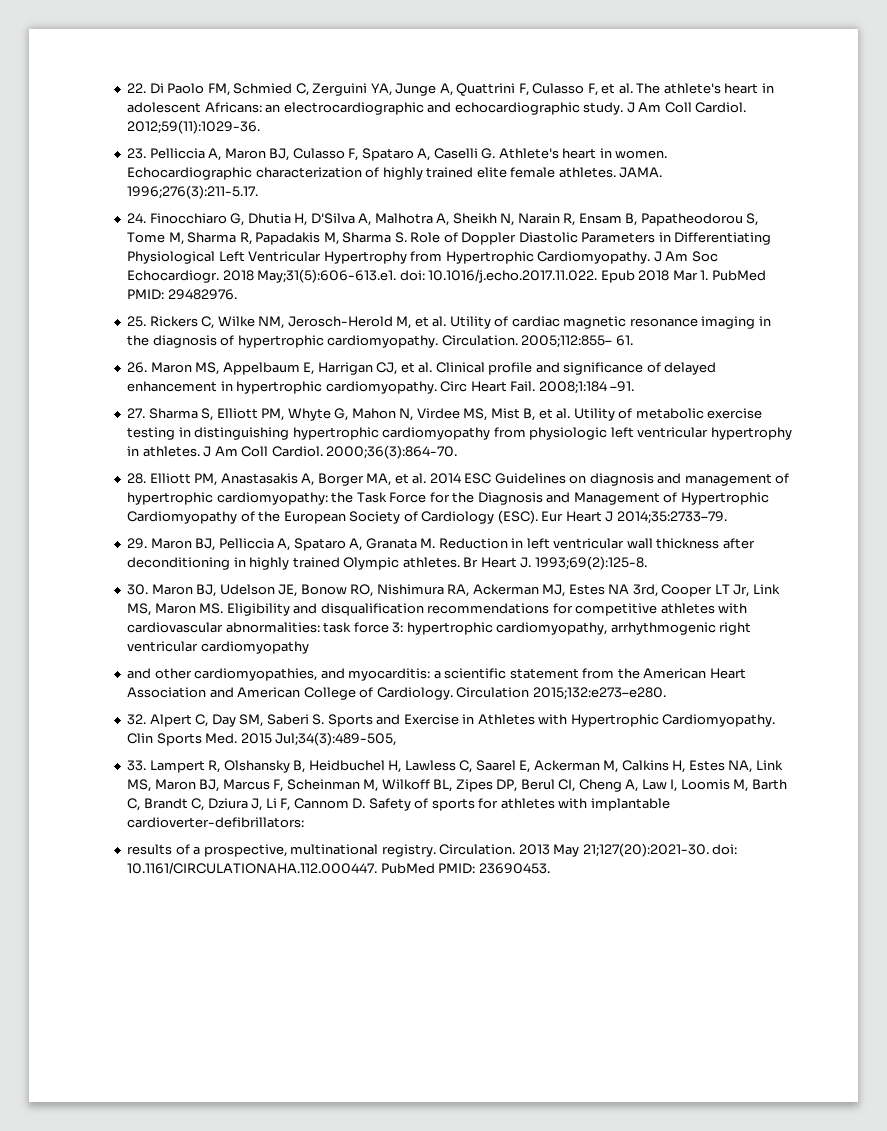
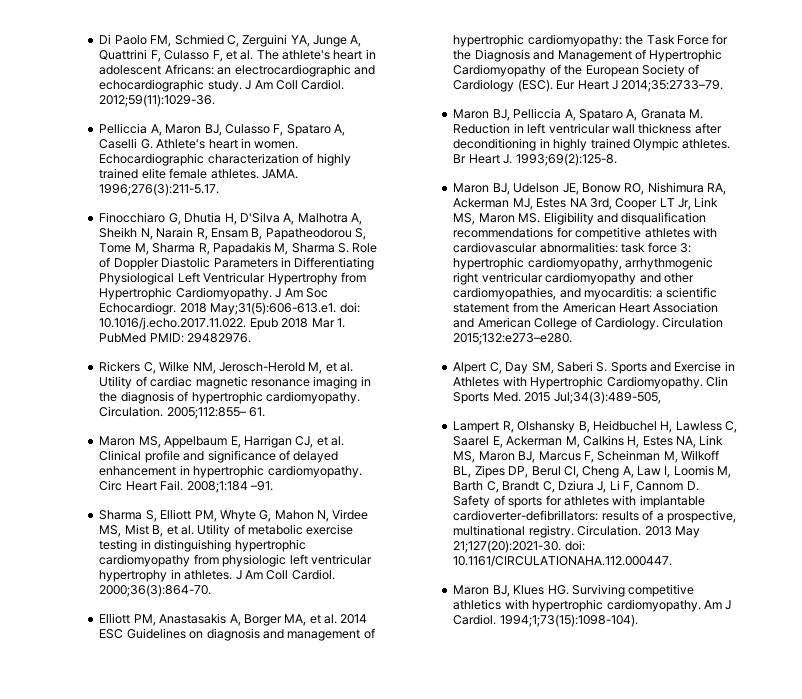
[127,83,147,93] 22. -> (99, 39) none
[127,148,147,159] 23. -> (216, 100) none
[127,213,147,223] 24. -> (220, 189) none
[127,316,147,327] 25. -> (252, 338) none
[127,362,148,373] 26. -> (266, 412) none
[127,408,146,418] 27. -> (273, 486) none
[127,473,147,484] 28. -> (212, 590) none
[127,538,148,549] 29. -> (724, 86) none
[127,584,149,595] 30. -> (617, 159) none
(309, 647) // -> (637, 278) none
[127,714,147,725] 32. -> (573, 339) none
[127,760,147,771] 33. -> (661, 397) none
(305, 822) // -> (599, 515) none
[380,863,550,874] PubMed PMID: 23690453. -> [453,584,695,597] [453,599,732,612] [453,614,638,627] // Maron BJ, Klues HG. Surviving competitive athletics with hypertrophic cardiomyopathy. Am J Cardiol. 1994;1;73(15):1098-104).

